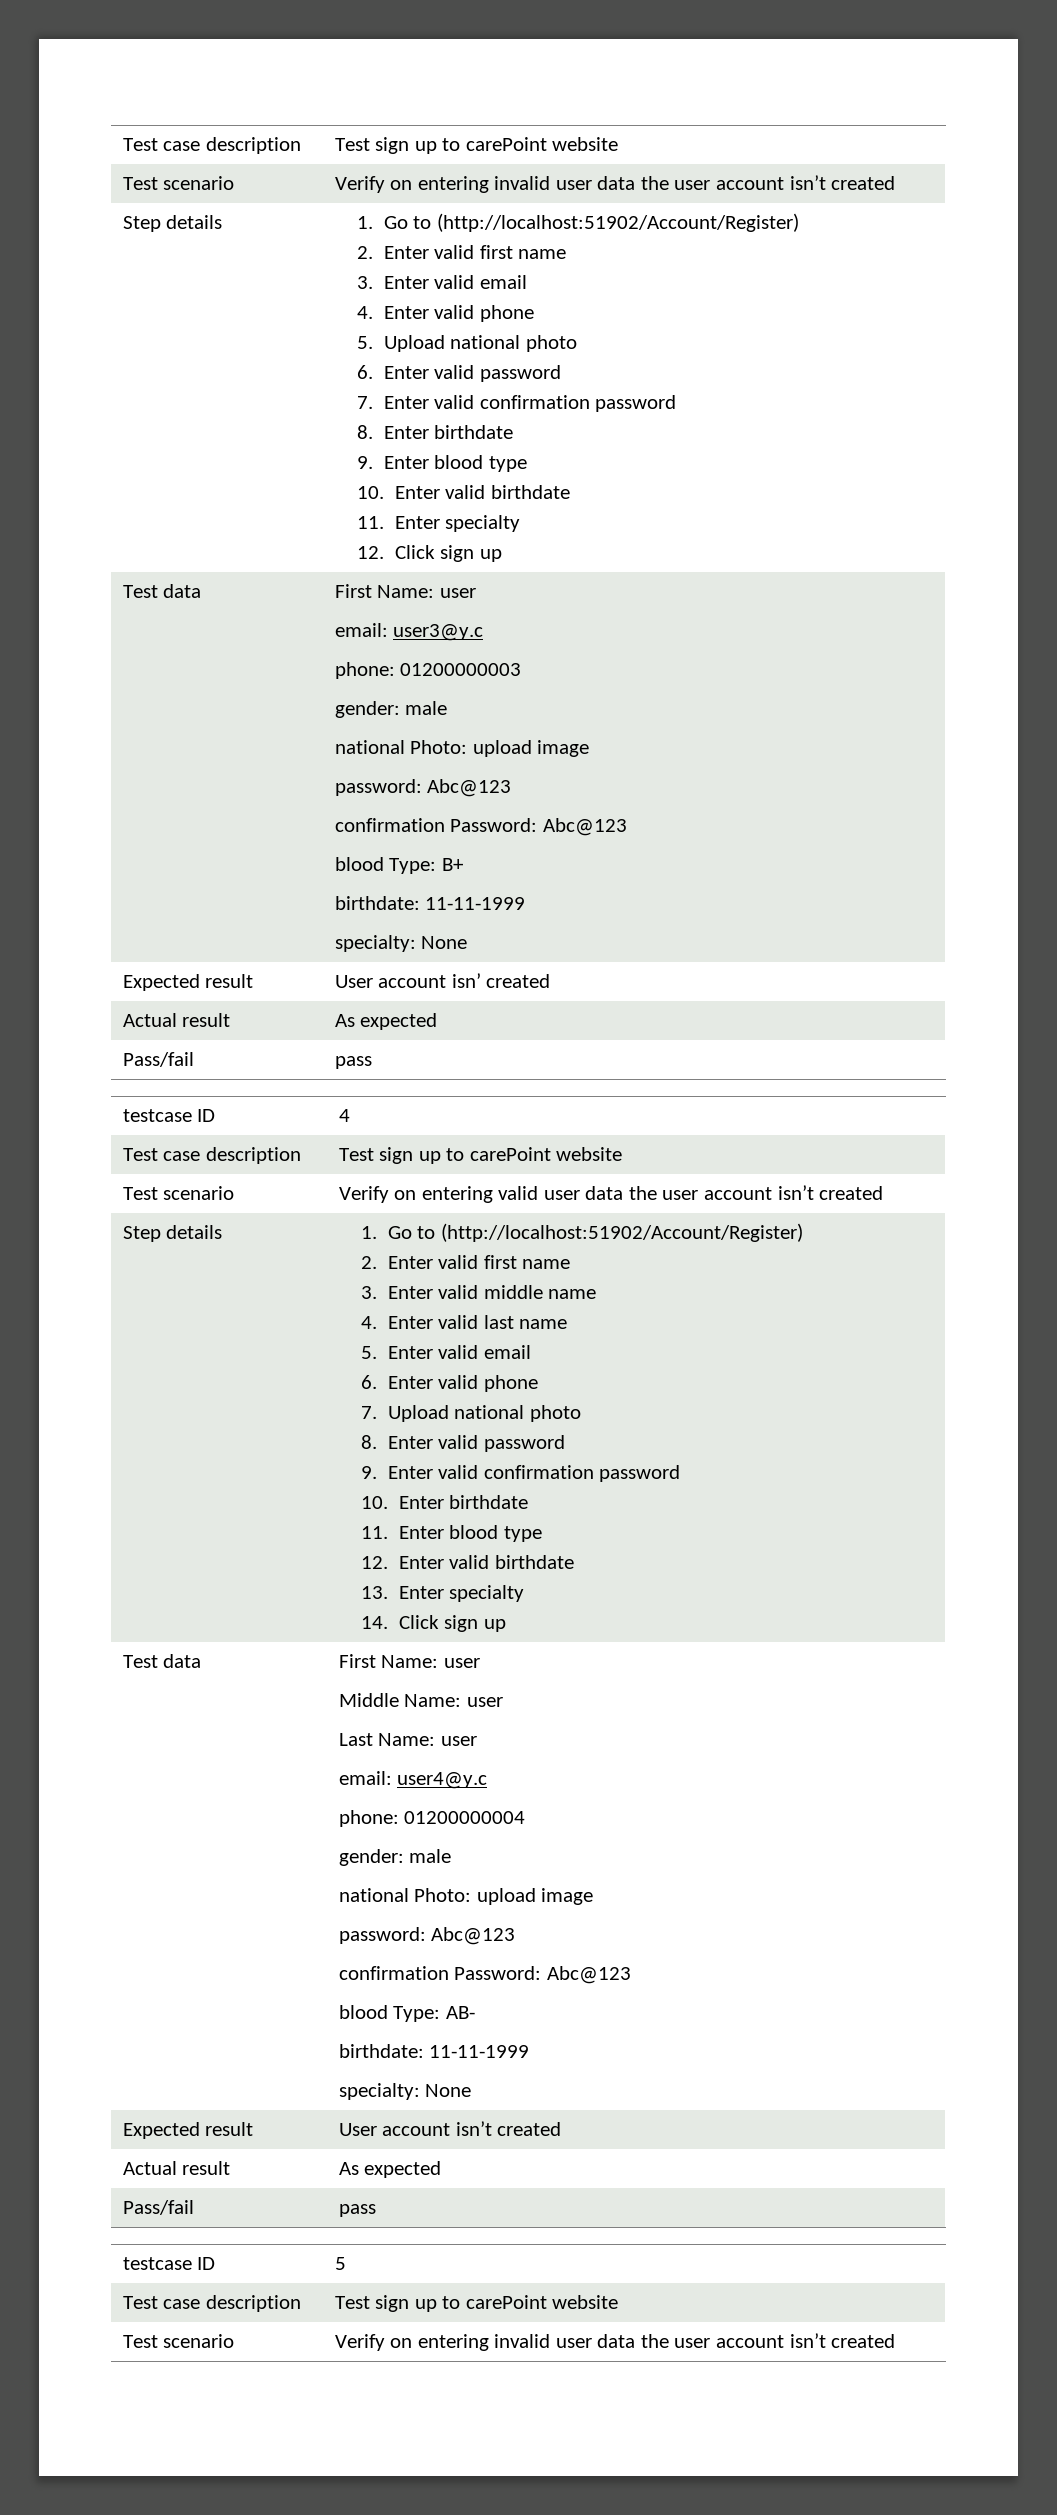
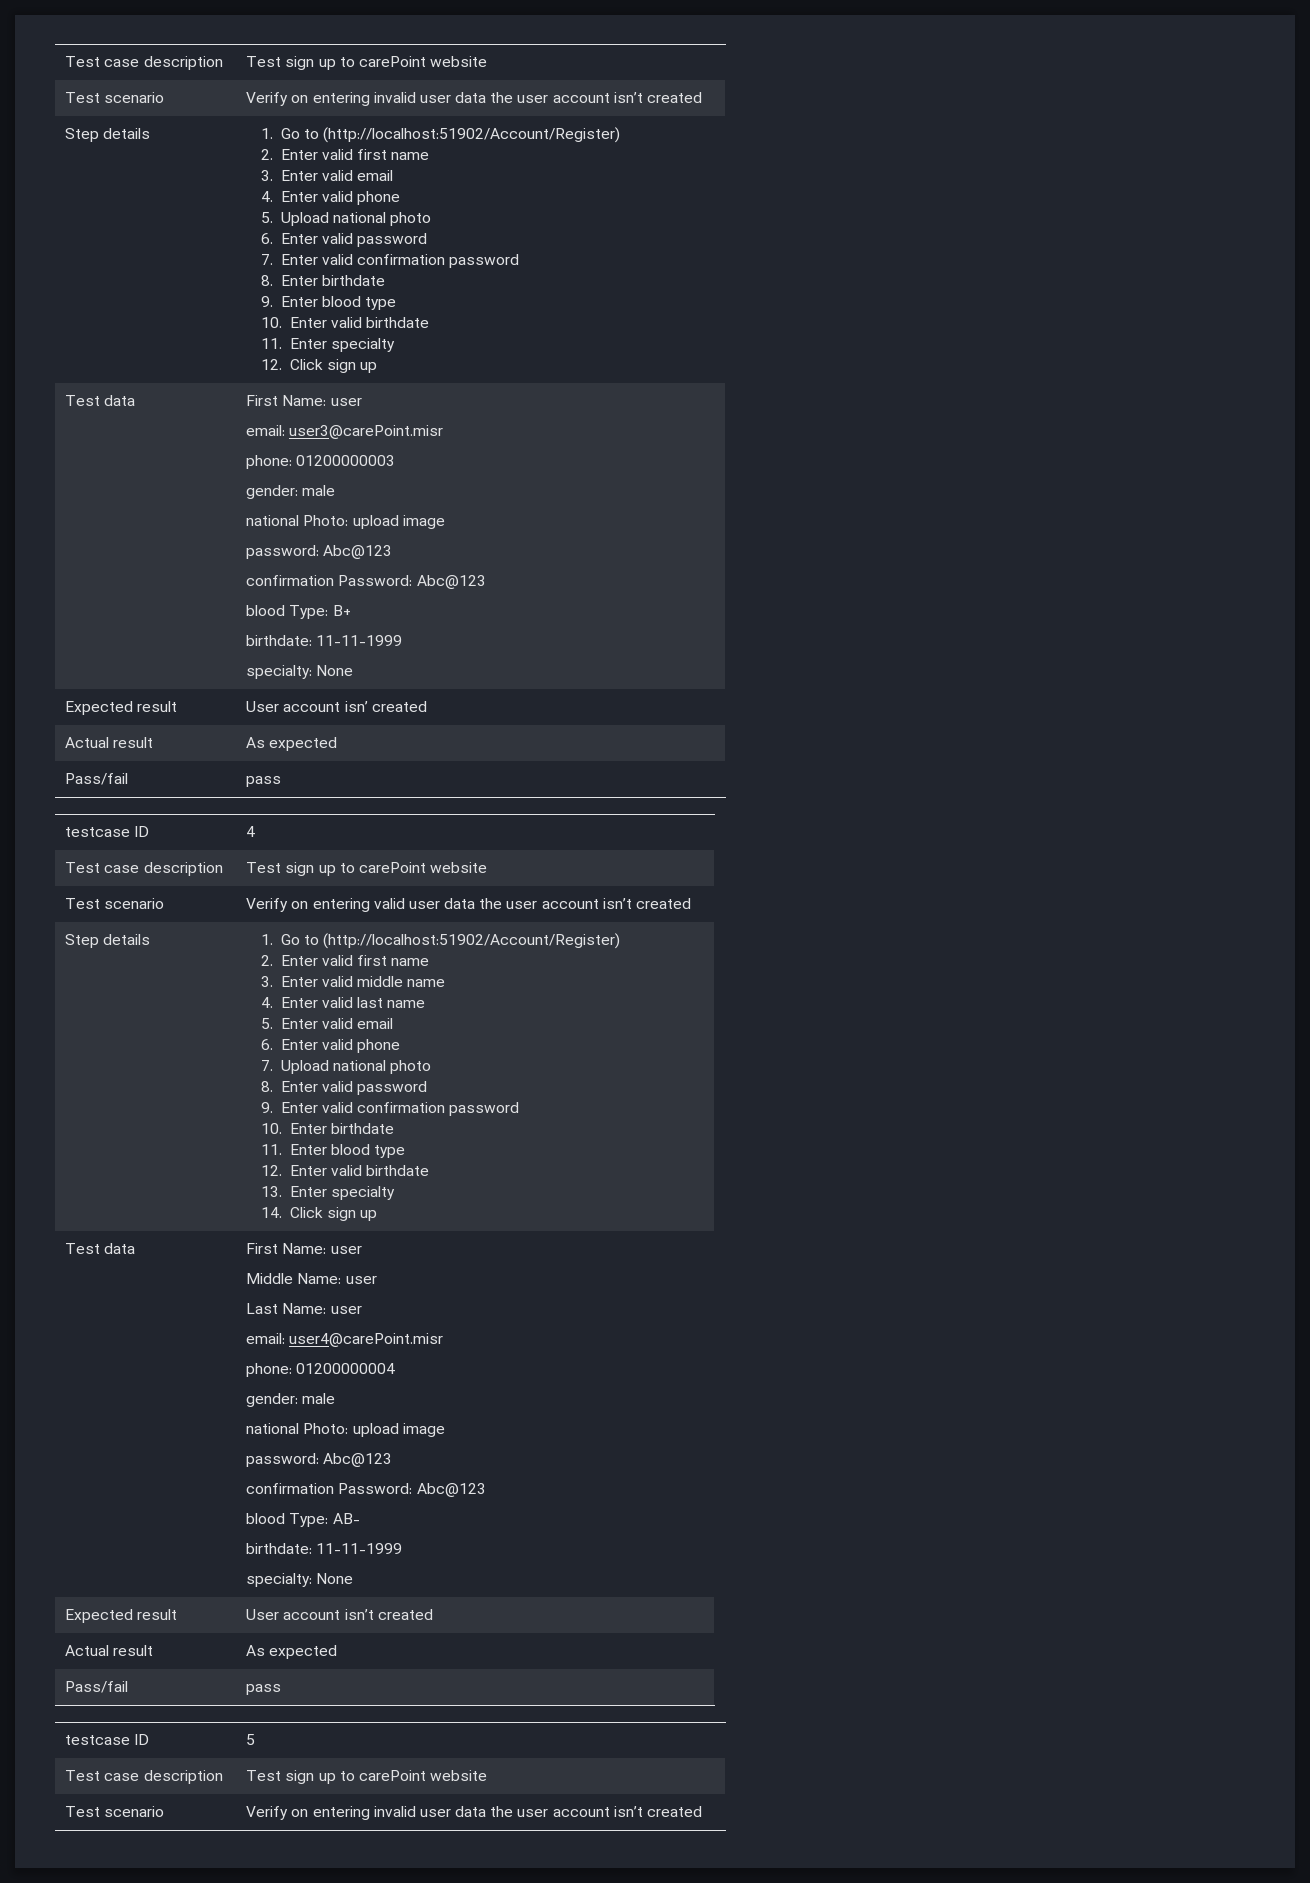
[393,624,484,641] user3@y.c -> [289,425,444,439] user3@carePoint.misr
[397,1772,488,1789] user4@y.c -> [289,1333,444,1347] user4@carePoint.misr

